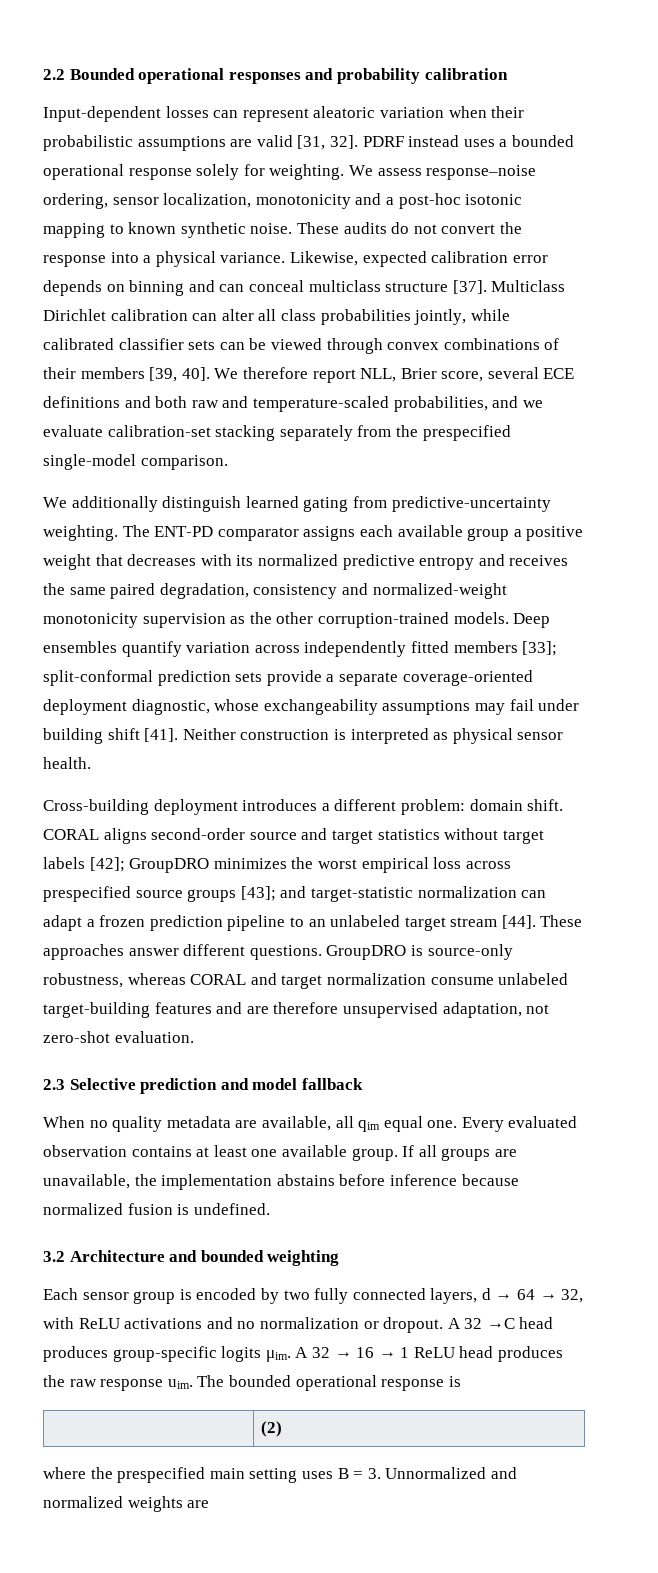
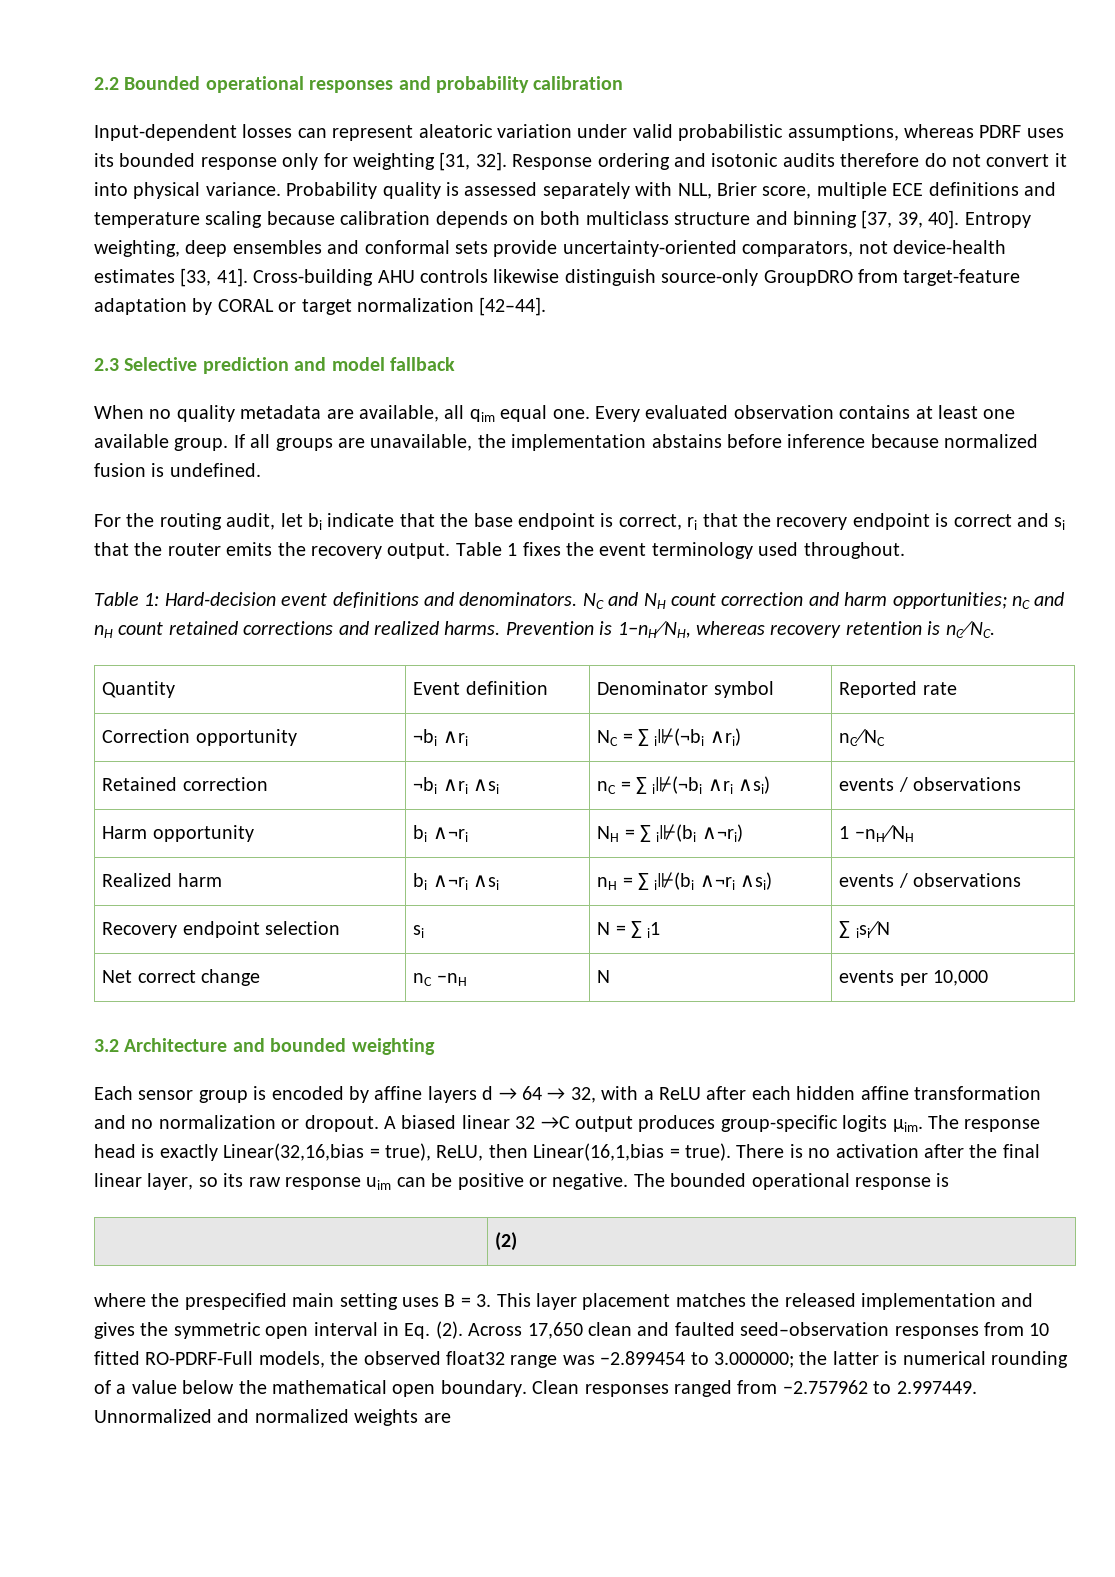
[448,106,525,118] [43,135,574,151] [43,164,537,180] [43,193,523,209] [43,222,522,238] [43,251,548,267] [43,280,566,296] [43,309,510,325] [43,338,560,354] [43,367,356,383] when their probabilistic assumptions are valid [31, 32]. PDRF instead uses a bounded operational response solely for weighting. We assess response–noise ordering, sensor localization, monotonicity and a post-hoc isotonic mapping to known synthetic noise. These audits do not convert the response into a physical variance. Likewise, expected calibration error depends on binning and can conceal multiclass structure [37]. Multiclass Dirichlet calibration can alter all class probabilities jointly, while calibrated classifier sets can be viewed through convex combinations of their members [39, 40]. We therefore report -> [577,124,1064,141] [94,152,1067,171] [94,182,673,199] under valid probabilistic assumptions, whereas PDRF uses its bounded response only for weighting [31, 32]. Response ordering and isotonic audits therefore do not convert it into physical variance. Probability quality is assessed separately with
[487,367,539,379] several -> [816,182,887,199] multiple
[155,396,543,412] [43,425,511,441] [43,454,228,470] [43,496,551,512] [43,525,584,541] [43,554,569,570] [43,583,507,599] [43,612,551,628] [43,641,558,657] [43,670,533,686] [43,699,580,715] [43,728,564,744] [43,757,91,769] [43,799,564,815] [43,828,544,844] [43,857,511,873] [43,886,547,902] [43,915,583,931] [43,944,513,960] [43,973,569,989] [43,1002,550,1018] [43,1031,194,1043] both raw and temperature-scaled probabilities, and we evaluate calibration-set stacking separately from the prespecified single-model comparison. // We additionally distinguish learned gating from predictive-uncertainty weighting. The ENT-PD comparator assigns each available group a positive weight that decreases with its normalized predictive entropy and receives the same paired degradation, consistency and normalized-weight monotonicity supervision as the other corruption-trained models. Deep ensembles quantify variation across independently fitted members [33]; split-conformal prediction sets provide a separate coverage-oriented deployment diagnostic, whose exchangeability assumptions may fail under building shift [41]. Neither construction is interpreted as physical sensor health. // Cross-building deployment introduces a different problem: domain shift. CORAL aligns second-order source and target statistics without target labels [42]; GroupDRO minimizes the worst empirical loss across prespecified source groups [43]; and target-statistic normalization can adapt a frozen prediction pipeline to an unlabeled target stream [44]. These approaches answer different questions. GroupDRO is source-only robustness, whereas CORAL and target normalization consume unlabeled target-building features and are therefore unsupervised adaptation, not zero-shot evaluation. -> [94,210,1031,229] [94,240,1006,257] [94,268,1021,287] [94,297,547,316] temperature scaling because calibration depends on both multiclass structure and binning [37, 39, 40]. Entropy weighting, deep ensembles and conformal sets provide uncertainty-oriented comparators, not device-health estimates [33, 41]. Cross-building AHU controls likewise distinguish source-only GroupDRO from target-feature adaptation by CORAL or target normalization [42–44].
(270, 1209) none -> [94,513,1066,530] [94,542,905,559] [94,592,1065,609] [94,621,995,638] [102,681,176,698] [413,681,548,695] [597,681,774,698] [839,681,957,698] [102,729,297,746] [413,729,468,746] [597,728,741,746] [839,729,886,746] [102,777,268,791] [413,777,499,794] [597,776,771,794] [839,777,1021,792] [102,825,254,842] [413,825,468,842] [597,824,743,842] [839,825,914,842] [102,873,222,887] [413,873,499,890] [597,872,773,890] [839,873,1021,888] [102,921,340,938] [413,925,425,938] [597,921,661,938] [839,921,890,938] [102,969,260,986] [413,973,467,986] [597,970,611,983] [839,970,988,986] // For the routing audit, let bi indicate that the base endpoint is correct, ri that the recovery endpoint is correct and si that the router emits the recovery output. Table 1 fixes the event terminology used throughout. // Table 1: Hard-decision event definitions and denominators. NC and NH count correction and harm opportunities; nC and nH count retained corrections and realized harms. Prevention is 1−nH∕NH, whereas recovery retention is nC∕NC. // Quantity | Event definition | Denominator symbol | Reported rate // Correction opportunity | ¬bi ∧ri | NC = ∑ i⊮(¬bi ∧ri) | nC∕NC // Retained correction | ¬bi ∧ri ∧si | nC = ∑ i⊮(¬bi ∧ri ∧si) | events / observations // Harm opportunity | bi ∧¬ri | NH = ∑ i⊮(bi ∧¬ri) | 1 −nH∕NH // Realized harm | bi ∧¬ri ∧si | nH = ∑ i⊮(bi ∧¬ri ∧si) | events / observations // Recovery endpoint selection | si | N = ∑ i1 | ∑ isi∕N // Net correct change | nC −nH | N | events per 10,000
[283,1288,478,1304] two fully connected layers, -> [374,1086,477,1103] affine layers
[78,1318,203,1329] ReLU activations -> [643,1086,1041,1100] a ReLU after each hidden affine transformation
(461, 1323) none -> [401,1115,510,1129] biased linear
[519,1317,554,1329] head -> [574,1116,633,1132] output
[295,1346,564,1362] [43,1375,193,1391] A 32 → 16 → 1 ReLU head produces the raw response uim. -> [927,1115,1041,1132] [94,1143,1040,1161] [94,1173,629,1190] The response head is exactly Linear(32,16,bias = true), ReLU, then Linear(16,1,bias = true). There is no activation after the final linear layer, so its raw response uim can be positive or negative.
(381, 1473) none -> [496,1293,1034,1310] [94,1321,1050,1339] [94,1351,1068,1368] [94,1380,977,1397] This layer placement matches the released implementation and gives the symmetric open interval in Eq. (2). Across 17,650 clean and faulted seed–observation responses from 10 fitted RO-PDRF-Full models, the observed float32 range was −2.899454 to 3.000000; the latter is numerical rounding of a value below the mathematical open boundary. Clean responses ranged from −2.757962 to 2.997449.

